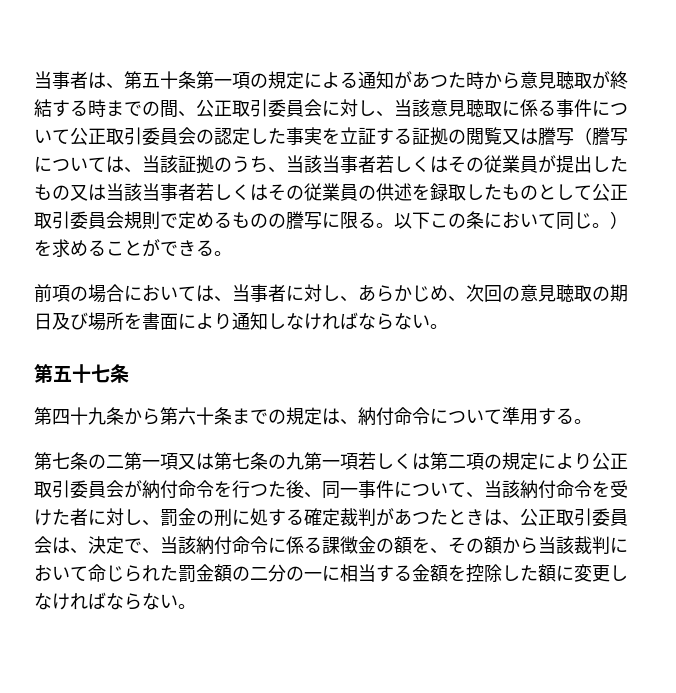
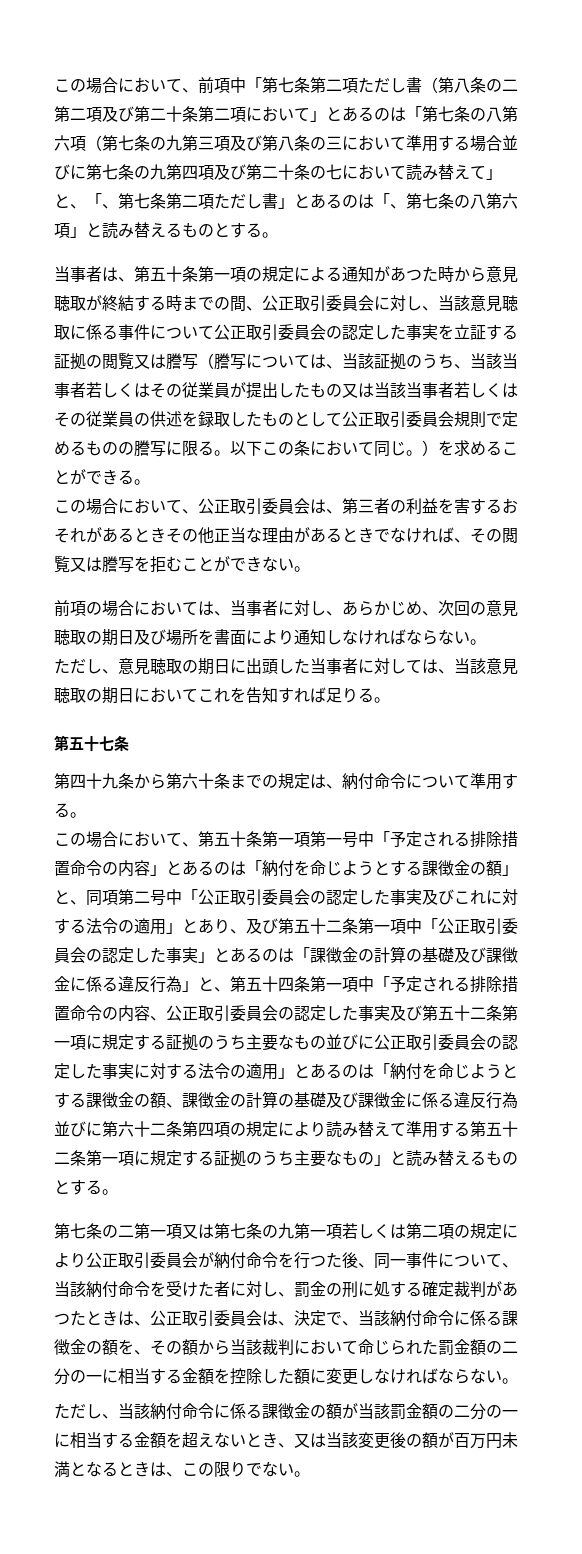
(34, 80) none -> [54,77,518,94] [54,106,518,122] [54,135,518,152] [54,164,502,180] [54,193,518,209] [54,222,278,238] この場合において、前項中「第七条第二項ただし書（第八条の二第二項及び第二十条第二項において」とあるのは「第七条の八第六項（第七条の九第三項及び第八条の三において準用する場合並びに第七条の九第四項及び第二十条の七において読み替えて」と、「、第七条第二項ただし書」とあるのは「、第七条の八第六項」と読み替えるものとする。 //
(232, 253) none -> [54,498,518,515] [54,527,518,544] [54,556,310,573] // この場合において、公正取引委員会は、第三者の利益を害するおそれがあるときその他正当な理由があるときでなければ、その閲覧又は謄写を拒むことができない。
(448, 326) none -> [54,658,518,675] [54,687,390,704] // ただし、意見聴取の期日に出頭した当事者に対しては、当該意見聴取の期日においてこれを告知すれば足りる。
(592, 421) none -> [54,831,518,848] [54,860,518,877] [54,889,518,906] [54,918,518,935] [54,946,518,963] [54,976,518,993] [54,1005,518,1022] [54,1034,518,1051] [54,1063,518,1080] [54,1091,518,1109] [54,1121,518,1138] [54,1150,518,1167] [54,1179,118,1195] // この場合において、第五十条第一項第一号中「予定される排除措置命令の内容」とあるのは「納付を命じようとする課徴金の額」と、同項第二号中「公正取引委員会の認定した事実及びこれに対する法令の適用」とあり、及び第五十二条第一項中「公正取引委員会の認定した事実」とあるのは「課徴金の計算の基礎及び課徴金に係る違反行為」と、第五十四条第一項中「予定される排除措置命令の内容、公正取引委員会の認定した事実及び第五十二条第一項に規定する証拠のうち主要なもの並びに公正取引委員会の認定した事実に対する法令の適用」とあるのは「納付を命じようとする課徴金の額、課徴金の計算の基礎及び課徴金に係る違反行為並びに第六十二条第四項の規定により読み替えて準用する第五十二条第一項に規定する証拠のうち主要なもの」と読み替えるものとする。
(196, 606) none -> [54,1403,518,1420] [54,1432,518,1449] [54,1461,310,1478] // ただし、当該納付命令に係る課徴金の額が当該罰金額の二分の一に相当する金額を超えないとき、又は当該変更後の額が百万円未満となるときは、この限りでない。

